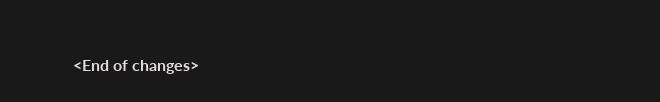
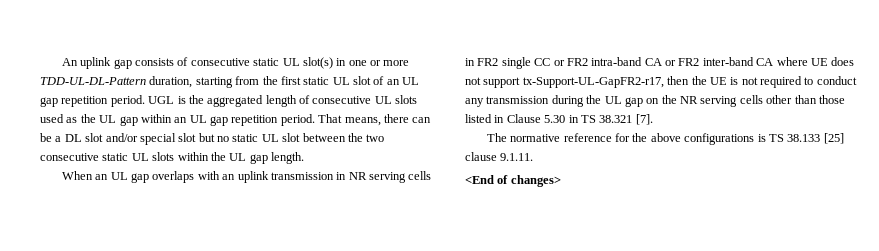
(73, 65) none -> [61,57,410,69] [40,76,420,88] [40,95,418,107] [40,114,432,126] [40,133,385,145] [40,152,304,164] [61,171,432,183] [465,57,855,69] [465,76,857,88] [465,95,845,107] [465,114,653,125] [486,133,844,145] [465,152,534,161] An uplink gap consists of consecutive static UL slot(s) in one or more TDD-UL-DL-Pattern duration, starting from the first static UL slot of an UL gap repetition period. UGL is the aggregated length of consecutive UL slots used as the UL gap within an UL gap repetition period. That means, there can be a DL slot and/or special slot but no static UL slot between the two consecutive static UL slots within the UL gap length. // When an UL gap overlaps with an uplink transmission in NR serving cells in FR2 single CC or FR2 intra-band CA or FR2 inter-band CA where UE does not support tx-Support-UL-GapFR2-r17, then the UE is not required to conduct any transmission during the UL gap on the NR serving cells other than those listed in Clause 5.30 in TS 38.321 [7]. // The normative reference for the above configurations is TS 38.133 [25] clause 9.1.11. //

